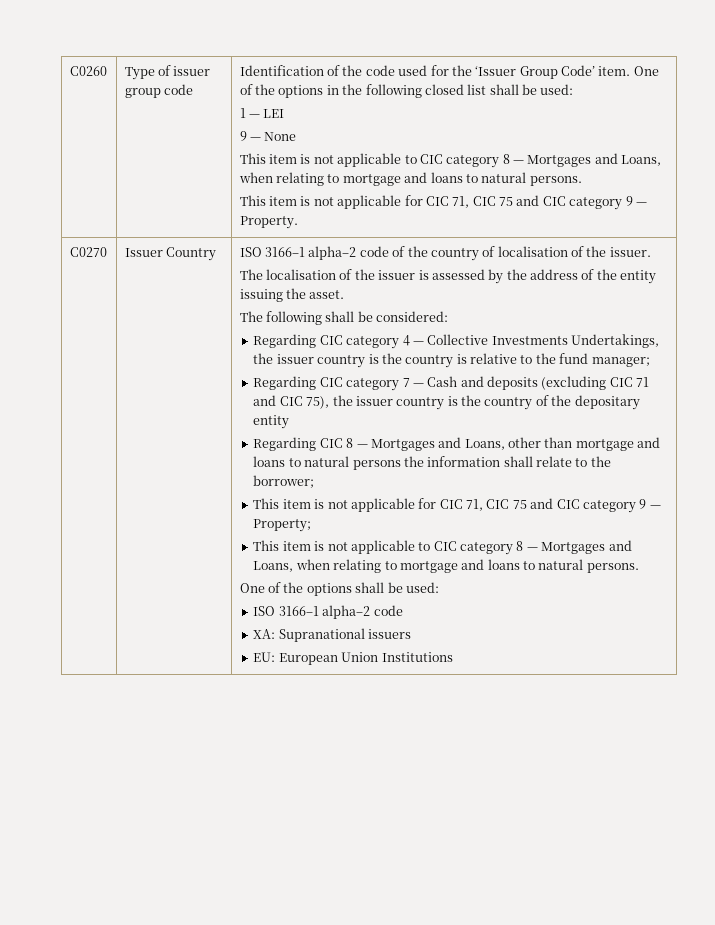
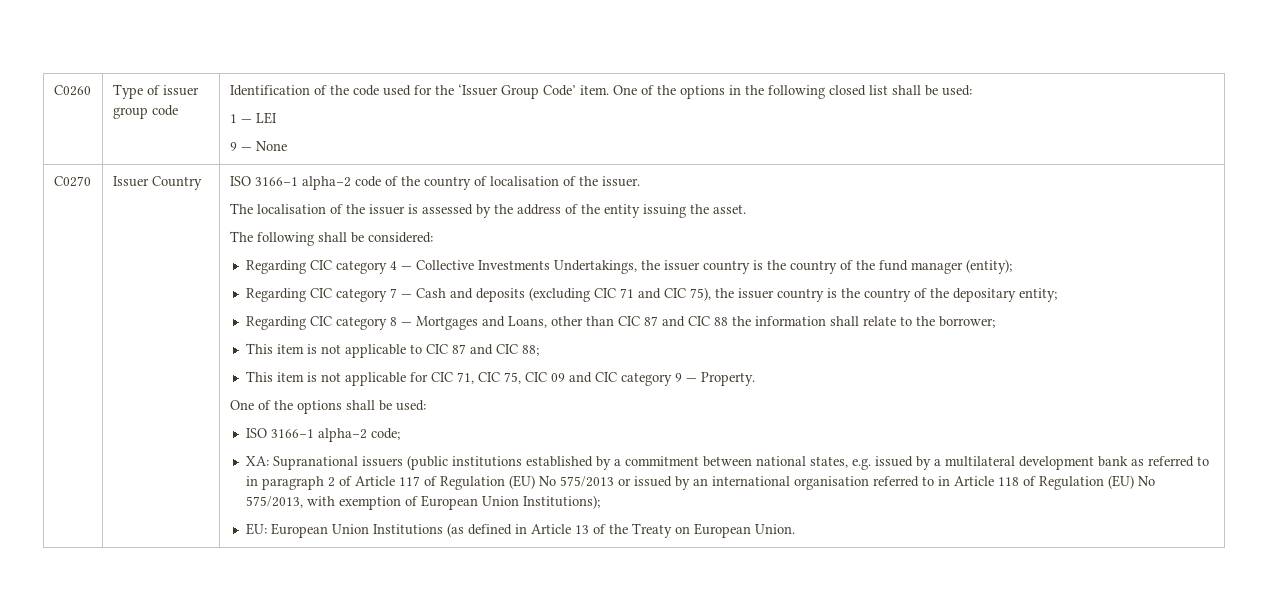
[239,153,662,168] [238,172,582,186] [239,195,647,210] [239,216,298,229] // This item is not applicable to CIC category 8 — Mortgages and Loans, when relating to mortgage and loans to natural persons. // This item is not applicable for CIC 71, CIC 75 and CIC category 9 — Property. -> (287, 146) none
[456,353,650,367] is relative to the fund manager; -> [839,259,1012,274] of the fund manager (entity);
[253,415,290,429] [253,437,343,451] entity // Regarding CIC -> [1018,288,1057,302] [245,316,387,330] entity; // Regarding CIC category
[575,437,661,451] [253,456,401,470] mortgage and loans to natural persons -> [617,316,728,327] CIC 87 and CIC 88
[418,498,661,513] [253,519,312,532] [253,540,632,555] [253,559,639,573] for CIC 71, CIC 75 and CIC category 9 — Property; // This item is not applicable to CIC category 8 — Mortgages and Loans, when relating to mortgage and loans to natural persons. -> [409,344,539,356] [245,371,755,386] to CIC 87 and CIC 88; // This item is not applicable for CIC 71, CIC 75, CIC 09 and CIC category 9 — Property.
[373,605,403,616] code -> [370,428,400,440] code;
[253,652,453,665] // EU: European Union Institutions -> [406,455,1209,470] [245,475,1155,490] [245,495,600,510] [245,523,795,538] (public institutions established by a commitment between national states, e.g. issued by a multilateral development bank as referred to in paragraph 2 of Article 117 of Regulation (EU) No 575/2013 or issued by an international organisation referred to in Article 118 of Regulation (EU) No 575/2013, with exemption of European Union Institutions); // EU: European Union Institutions (as defined in Article 13 of the Treaty on European Union.

